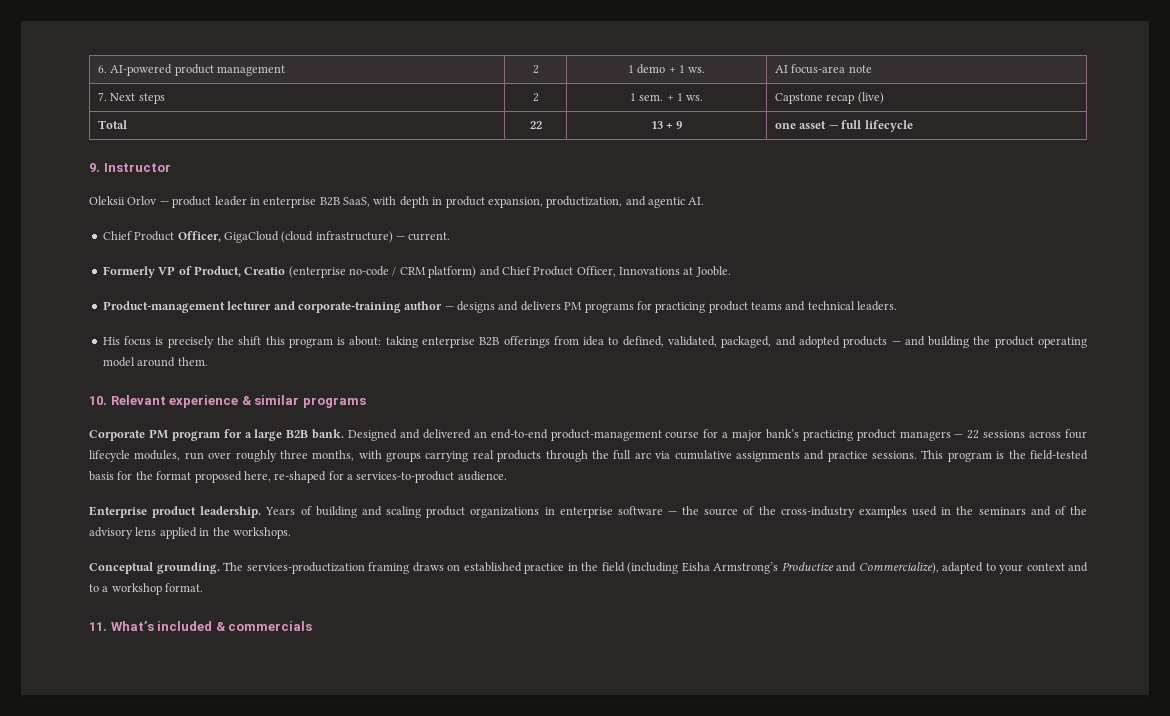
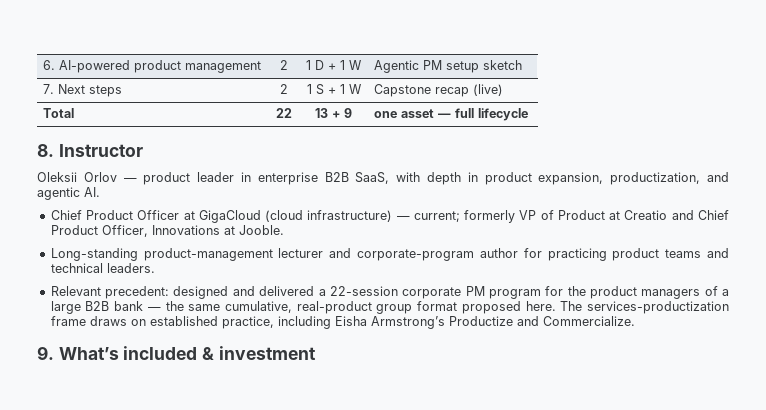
[637,64,706,74] [775,64,872,74] demo + 1 ws. | AI focus-area note -> [315,60,361,70] [374,60,523,73] D + 1 W | Agentic PM setup sketch
[639,93,704,101] sem. + 1 ws. -> [315,84,361,95] S + 1 W
[89,163,100,172] 9. -> [37,144,54,157] 8.
[177,231,221,242] Officer, -> [137,210,195,220] Officer at
[408,232,451,241] [102,266,477,278] current. // Formerly VP of Product, Creatio (enterprise no-code / CRM platform) -> [413,210,668,223] current; formerly VP of Product at Creatio
[102,301,634,313] Product-management lecturer and corporate-training author — designs and delivers PM programs -> [50,248,518,261] Long-standing product-management lecturer and corporate-program author
[102,336,1088,348] [102,357,208,367] [89,395,366,408] [89,429,1087,441] [89,450,1088,462] [89,471,507,483] [89,506,1088,518] [89,527,291,539] [89,562,220,574] His focus is precisely the shift this program is about: taking enterprise B2B offerings from idea to defined, validated, packaged, and adopted products — and building the product operating model around them. // 10. Relevant experience & similar programs // Corporate PM program for a large B2B bank. Designed and delivered an end-to-end product-management course for a major bank’s practicing product managers — 22 sessions across four lifecycle modules, run over roughly three months, with groups carrying real products through the full arc via cumulative assignments and practice sessions. This program is the field-tested basis for the format proposed here, re-shaped for a services-to-product audience. // Enterprise product leadership. Years of building and scaling product organizations in enterprise software — the source of the cross-industry examples used in the seminars and of the advisory lens applied in the workshops. // Conceptual grounding. -> [50,286,730,299] [50,301,556,314] Relevant precedent: designed and delivered a 22-session corporate PM program for the product managers of a large B2B bank — the same cumulative, real-product group format proposed here.
[368,562,409,574] framing -> [50,316,86,326] frame
[524,562,1088,574] [89,583,204,595] [89,622,107,631] practice in the field (including Eisha Armstrong’s Productize and Commercialize), adapted to your context and to a workshop format. // 11. -> [221,316,635,329] [37,346,54,360] practice, including Eisha Armstrong’s Productize and Commercialize. // 9.
[228,621,313,631] commercials -> [218,346,316,360] investment

